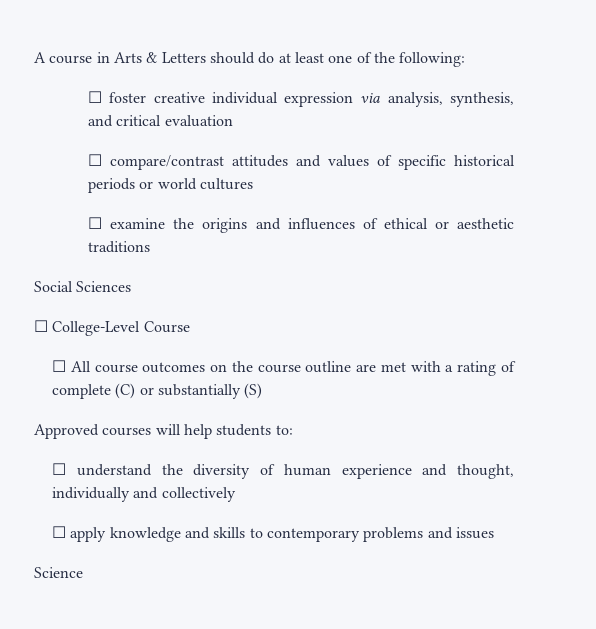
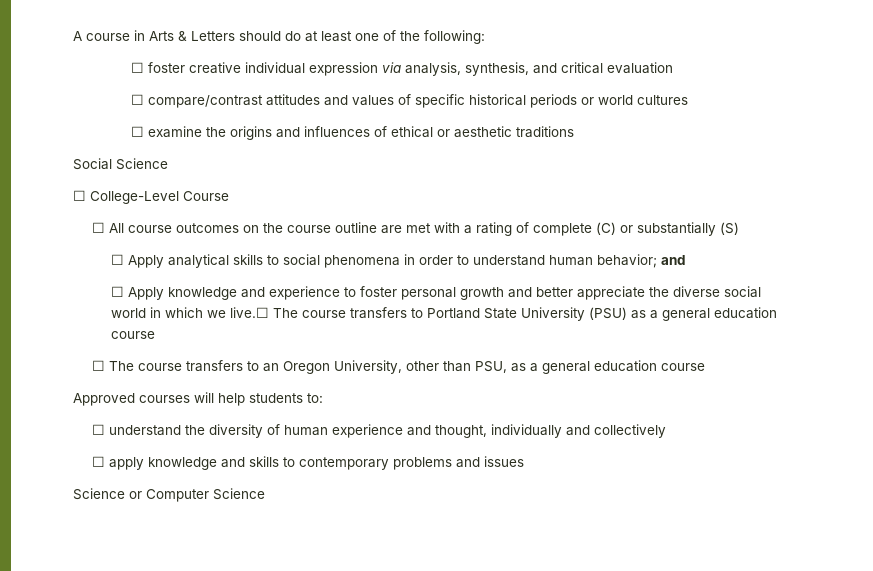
[76,281,132,292] Sciences -> [116,158,168,170] Science
(263, 391) none -> [111,254,687,268] [111,286,762,300] [111,307,778,321] [111,331,156,339] [92,360,706,374] // ☐ Apply analytical skills to social phenomena in order to understand human behavior; and // ☐ Apply knowledge and experience to foster personal growth and better appreciate the diverse social world in which we live.☐ The course transfers to Portland State University (PSU) as a general education course // ☐ The course transfers to an Oregon University, other than PSU, as a general education course
(83, 572) none -> [129,488,265,502] or Computer Science

